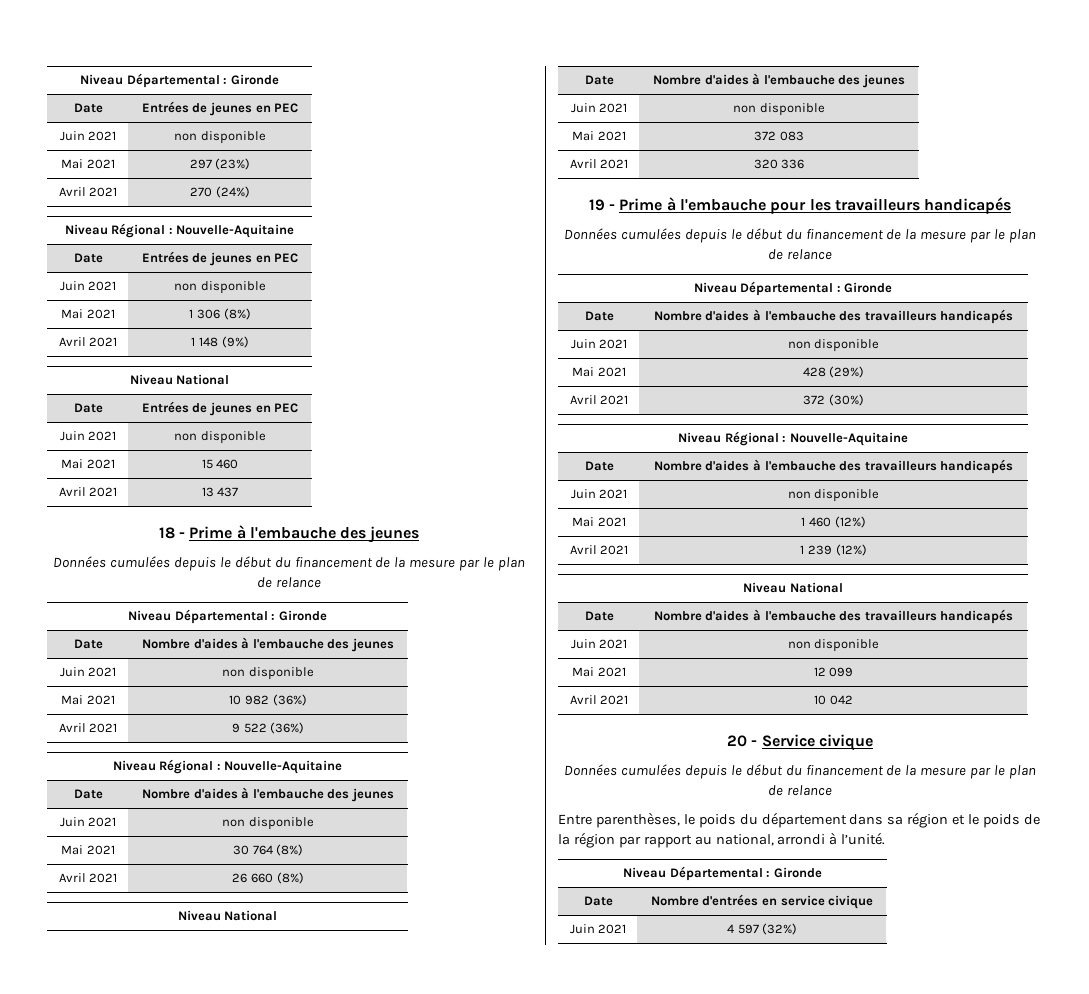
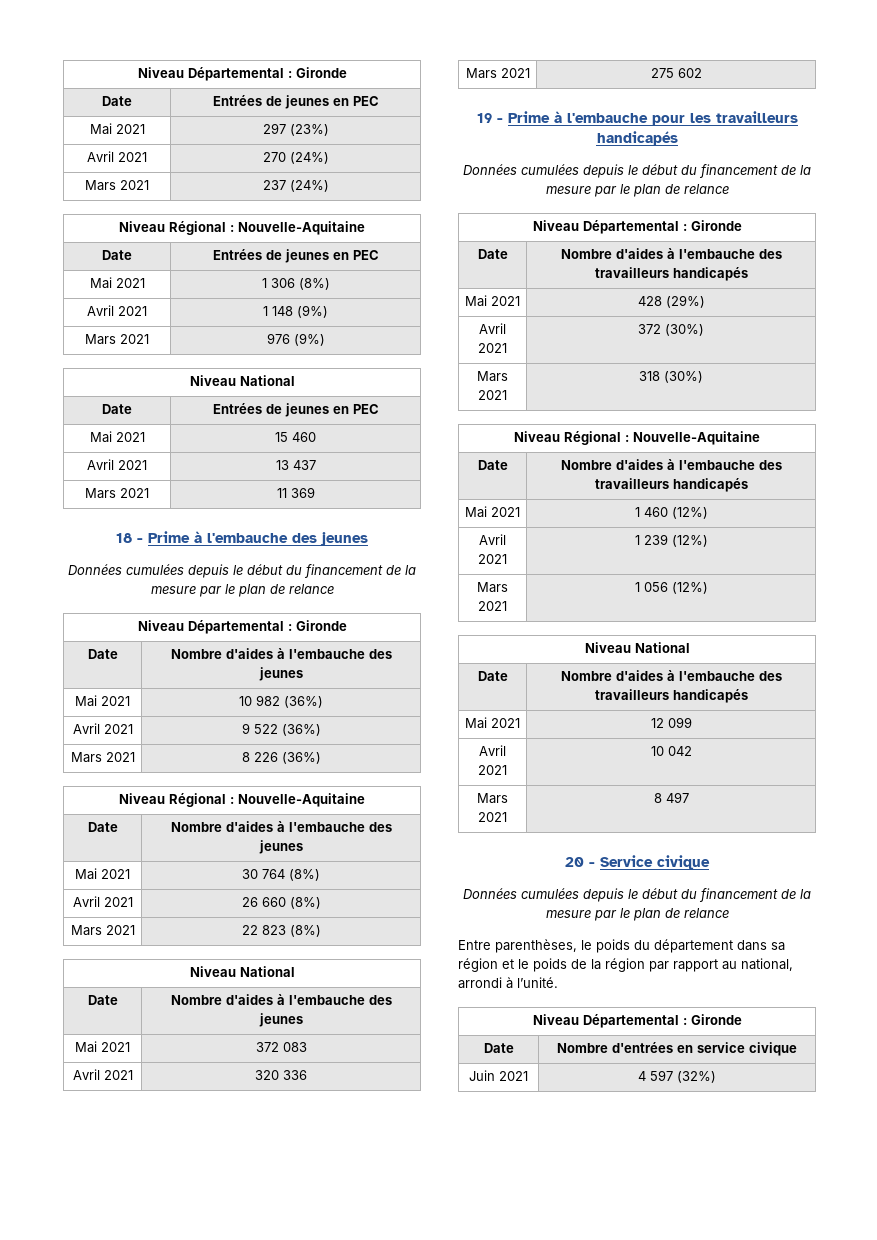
[59,131,117,141] [174,131,266,144] // Juin 2021 | non disponible -> (379, 101) none
(250, 192) none -> [85,180,149,191] [262,180,329,192] // Mars 2021 | 237 (24%)
[59,281,117,291] [174,281,266,294] // Juin 2021 | non disponible -> (379, 255) none
(249, 342) none -> [85,334,149,345] [266,333,325,346] // Mars 2021 | 976 (9%)
[59,431,117,441] [174,431,266,444] // Juin 2021 | non disponible -> (379, 409) none
(239, 492) none -> [85,488,149,499] [276,487,315,498] // Mars 2021 | 11 369
[59,667,117,677] [222,667,314,680] // Juin 2021 | non disponible -> (303, 674) none
(305, 728) none -> [70,752,135,763] [241,752,321,764] // Mars 2021 | 8 226 (36%)
[59,817,117,827] [222,817,314,830] // Juin 2021 | non disponible -> (303, 847) none
(304, 878) none -> [70,925,135,936] [241,925,321,937] // Mars 2021 | 22 823 (8%)
[570,103,628,113] [733,103,825,116] // Juin 2021 | non disponible -> (303, 1020) none
(805, 164) none -> [465,68,530,79] [650,68,702,78] // Mars 2021 | 275 602
[570,339,628,349] [787,339,880,352] // Juin 2021 | non disponible -> (748, 274) none
(864, 400) none -> [477,371,508,382] [478,390,507,400] [639,371,703,383] // Mars 2021 | 318 (30%)
[570,489,628,499] [787,489,880,502] // Juin 2021 | non disponible -> (748, 485) none
(867, 550) none -> [477,582,508,593] [478,601,507,611] [634,582,708,594] // Mars 2021 | 1 056 (12%)
[570,639,628,649] [787,639,880,652] // Juin 2021 | non disponible -> (748, 696) none
(853, 700) none -> [477,793,508,804] [478,812,507,822] [653,792,689,803] // Mars 2021 | 8 497

